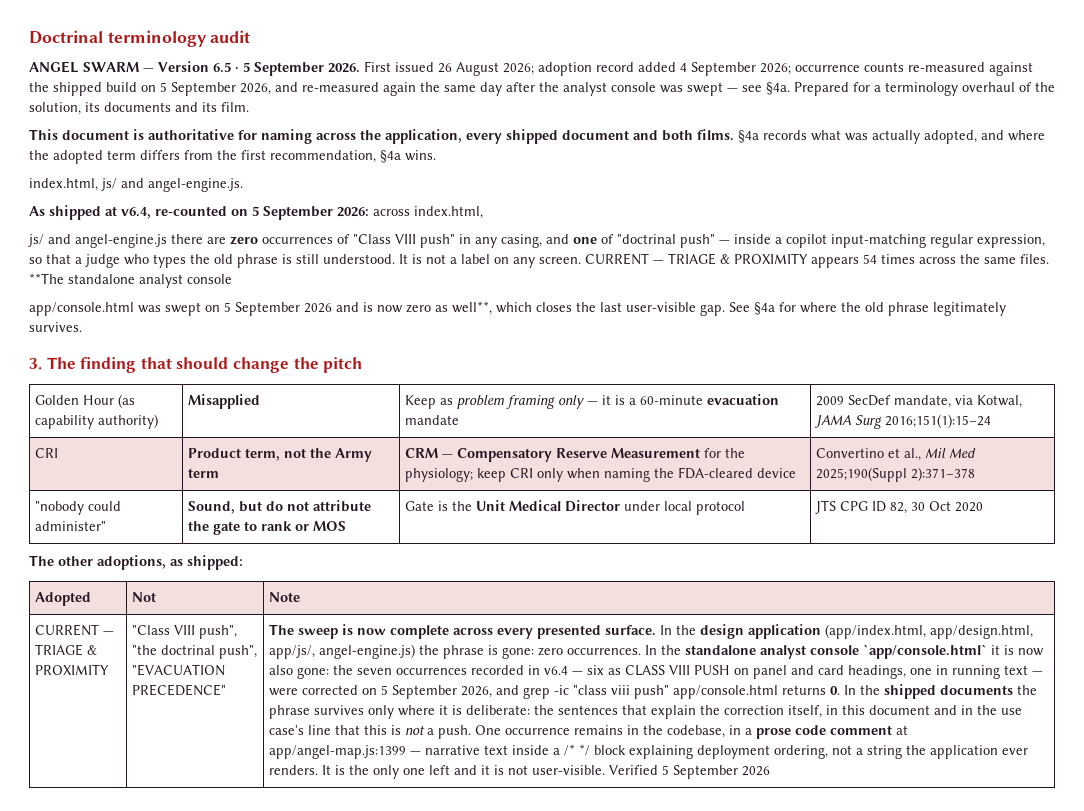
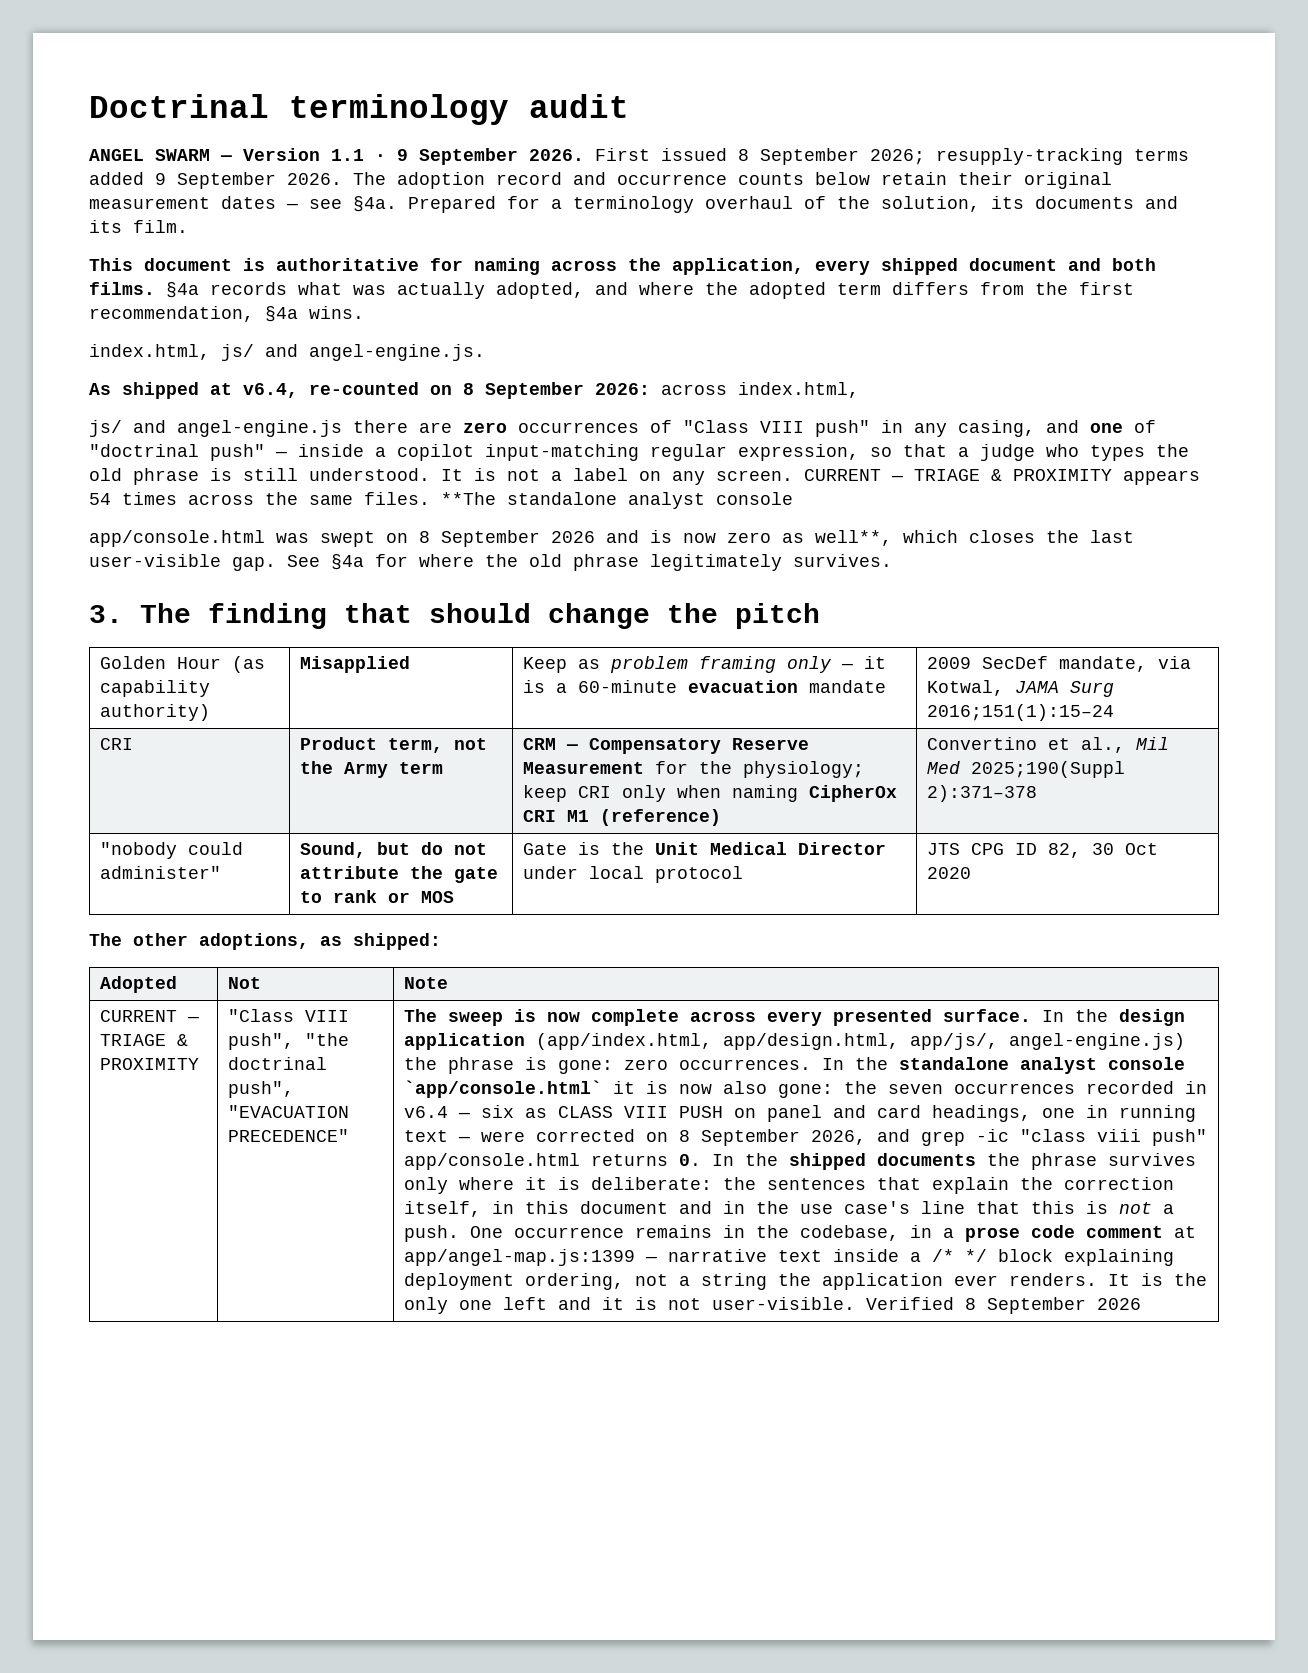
[213,62,250,73] 6.5 · 5 -> [331,149,408,161] 1.1 · 9
[438,62,1033,76] [29,82,723,96] 26 August 2026; adoption record added 4 September 2026; occurrence counts re-measured against the shipped build on 5 September 2026, and re-measured again the same day after the analyst console was swept -> [738,148,1189,165] [89,172,1112,189] [89,196,276,209] 8 September 2026; resupply-tracking terms added 9 September 2026. The adoption record and occurrence counts below retain their original measurement dates
[252,206,259,216] 5 -> [463,383,474,395] 8
[224,302,231,312] 5 -> [419,531,430,543] 8
[654,467,797,479] the FDA-cleared device -> [809,785,898,802] [523,809,722,826] CipherOx CRI M1 (reference)
[381,685,389,695] 5 -> [679,1130,691,1142] 8
[662,765,670,775] 5 -> [965,1298,977,1310] 8

